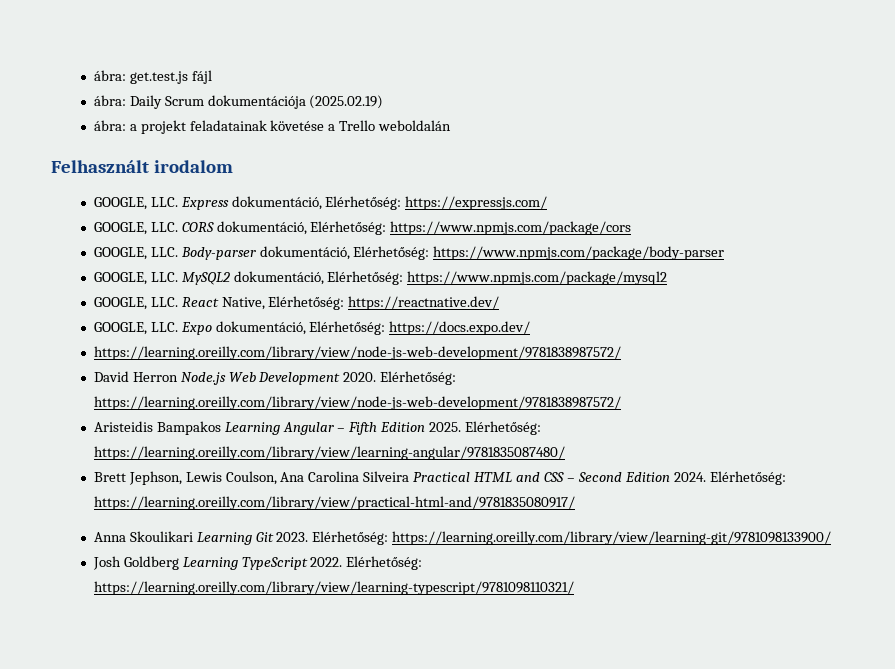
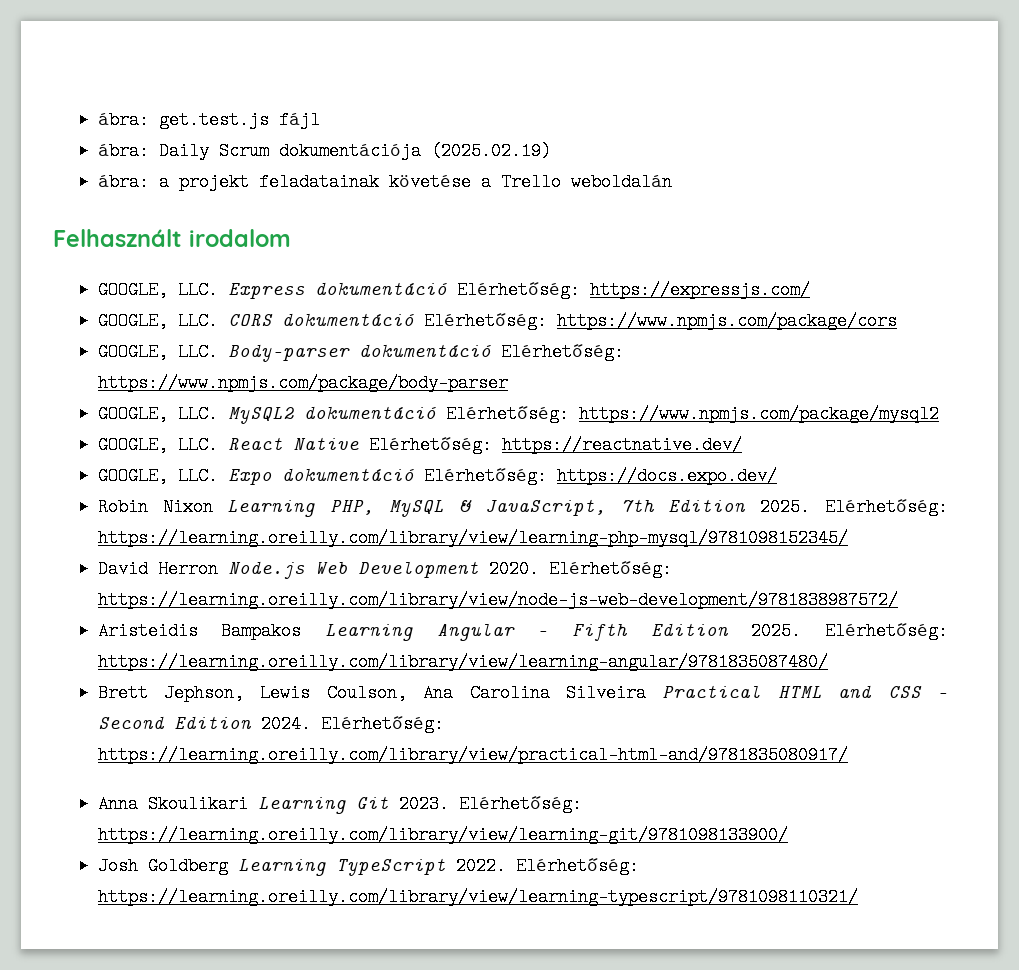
[231,196,322,210] dokumentáció, -> [314,281,447,295] dokumentáció
[216,221,307,235] dokumentáció, -> [281,312,414,326] dokumentáció
[259,246,350,260] dokumentáció, -> [358,343,491,357] dokumentáció
[233,271,324,285] dokumentáció, -> [303,405,436,419] dokumentáció
[221,297,265,310] Native, -> [292,436,359,450] Native
[215,321,306,335] dokumentáció, -> [281,467,414,481] dokumentáció
[93,346,621,360] https://learning.oreilly.com/library/view/node-js-web-development/9781838987572/ -> [97,498,948,517] [97,529,848,547] Robin Nixon Learning PHP, MySQL & JavaScript, 7th Edition 2025. Elérhetőség: https://learning.oreilly.com/library/view/learning-php-mysql/9781098152345/

